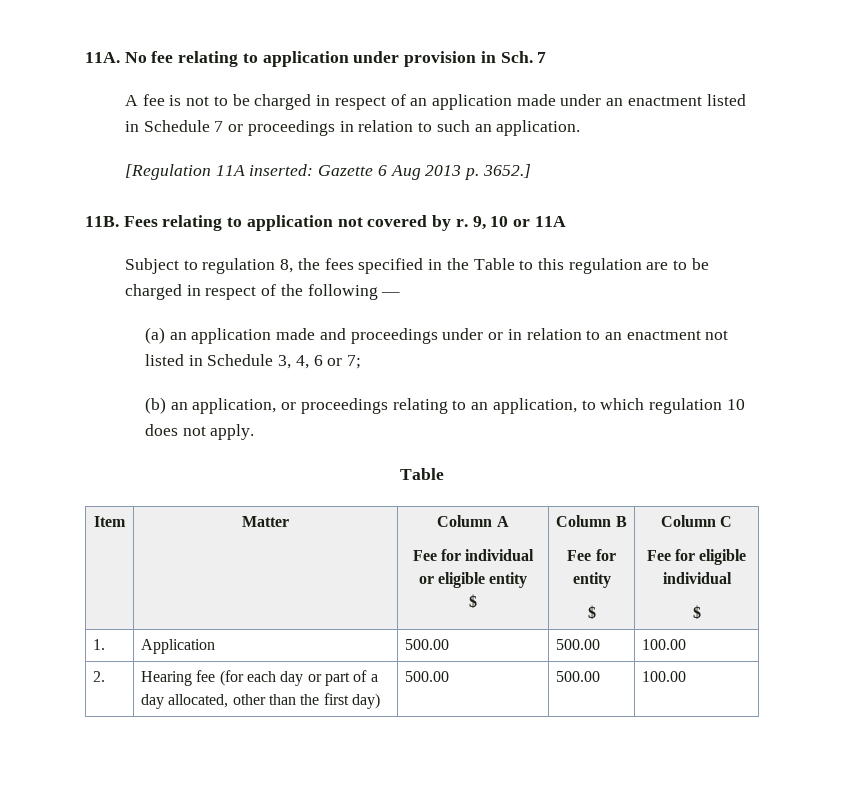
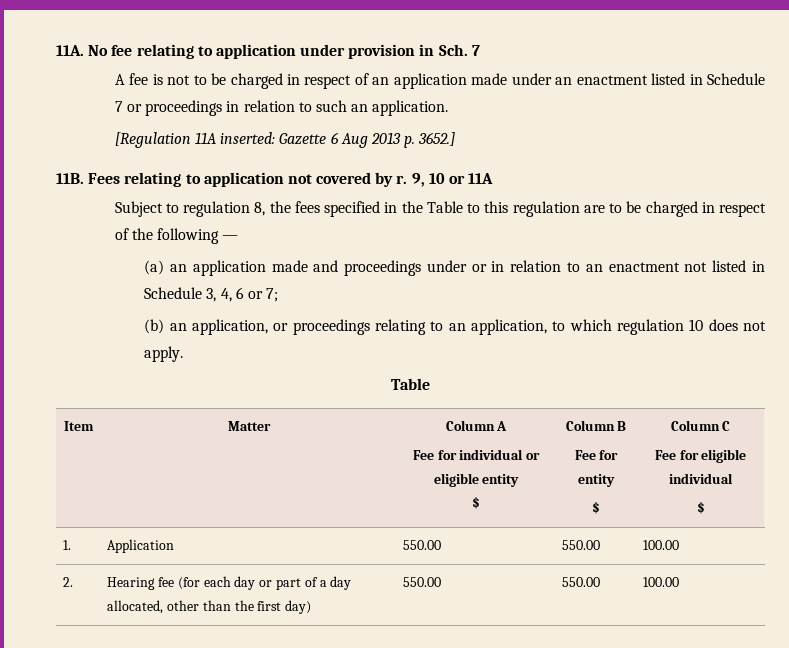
[405,639,450,650] [556,639,601,650] 500.00 | 500.00 -> [403,540,442,550] [562,540,601,550] 550.00 | 550.00
[405,671,450,682] [556,671,601,682] 500.00 | 500.00 -> [403,577,442,587] [562,577,601,587] 550.00 | 550.00

